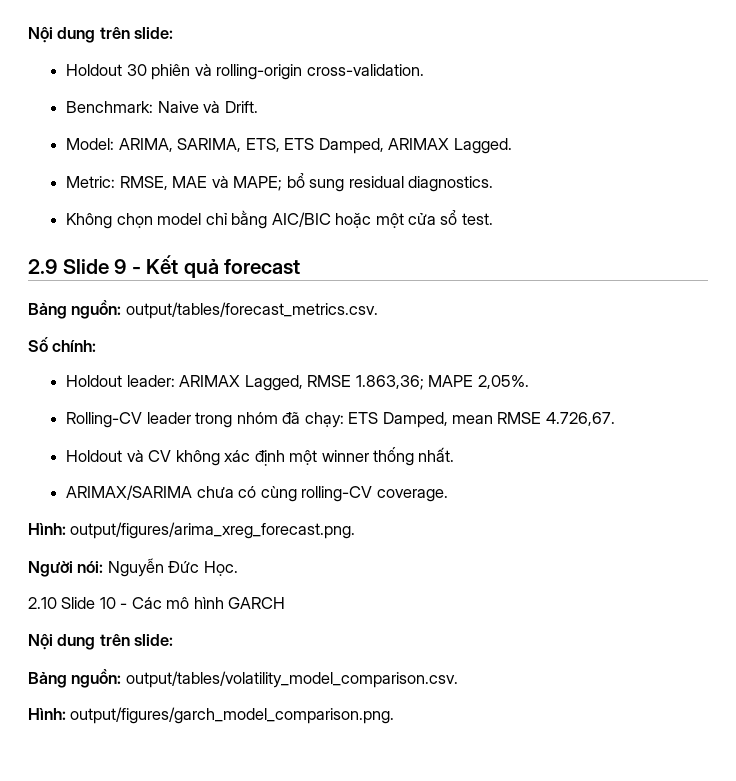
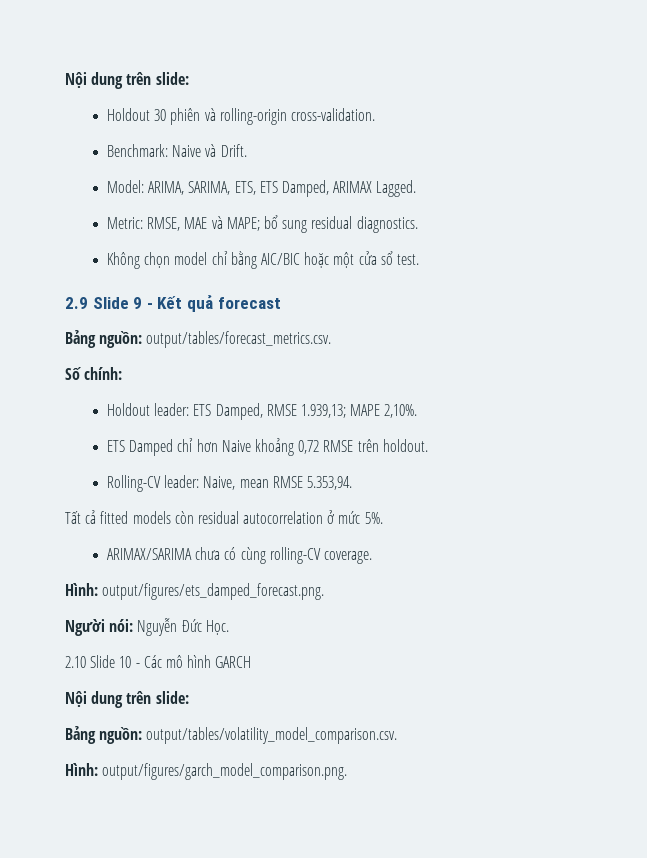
[179,375,529,391] [66,412,615,428] [66,447,455,466] ARIMAX Lagged, RMSE 1.863,36; MAPE 2,05%. // Rolling-CV leader trong nhóm đã chạy: ETS Damped, mean RMSE 4.726,67. // Holdout và CV không xác định một winner thống nhất. -> [193,403,418,420] [107,438,428,456] [107,475,352,492] [65,510,383,524] ETS Damped, RMSE 1.939,13; MAPE 2,10%. // ETS Damped chỉ hơn Naive khoảng 0,72 RMSE trên holdout. // Rolling-CV leader: Naive, mean RMSE 5.353,94. // Tất cả fitted models còn residual autocorrelation ở mức 5%.
[70,522,356,539] output/figures/arima_xreg_forecast.png. -> [102,583,325,600] output/figures/ets_damped_forecast.png.

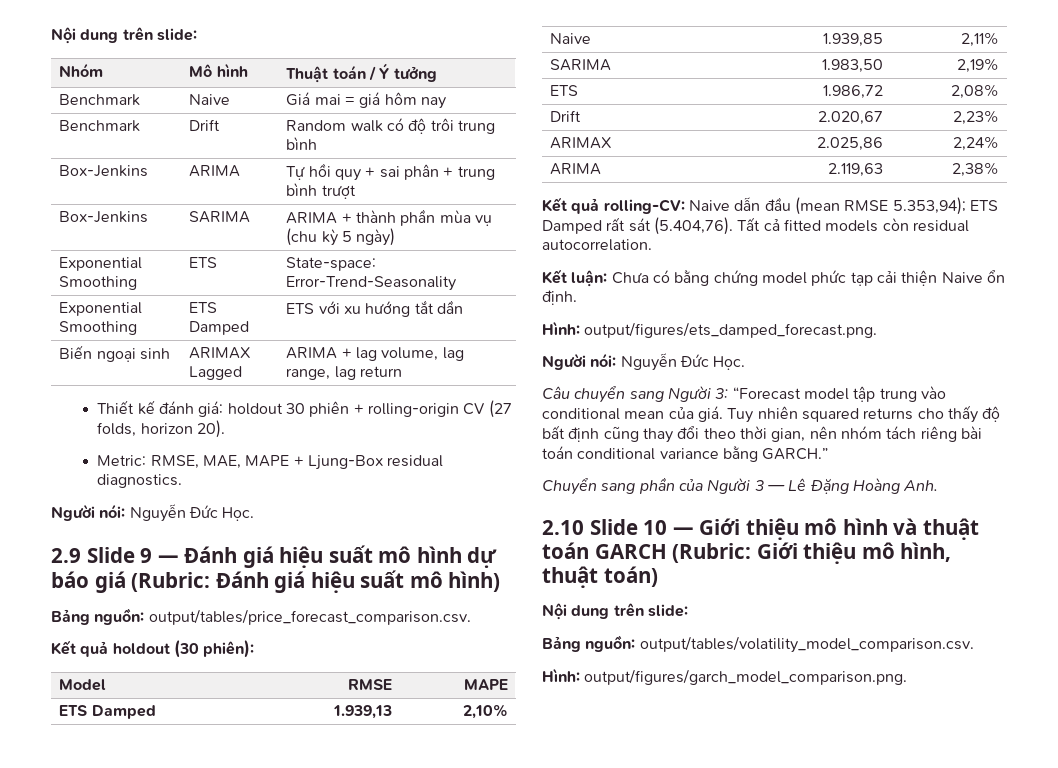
[65,72,189,89] [107,108,375,125] [107,144,247,157] [107,180,417,197] [107,215,418,233] [107,251,419,269] [65,295,281,312] [65,330,332,348] [65,367,123,380] [107,403,418,420] [107,438,428,456] [107,475,352,492] Nội dung trên slide: // Holdout 30 phiên và rolling-origin cross-validation. // Benchmark: Naive và Drift. // Model: ARIMA, SARIMA, ETS, ETS Damped, ARIMAX Lagged. // Metric: RMSE, MAE và MAPE; bổ sung residual diagnostics. // Không chọn model chỉ bằng AIC/BIC hoặc một cửa sổ test. // 2.9 Slide 9 - Kết quả forecast // Bảng nguồn: output/tables/forecast_metrics.csv. // Số chính: // Holdout leader: ETS Damped, RMSE 1.939,13; MAPE 2,10%. // ETS Damped chỉ hơn Naive khoảng 0,72 RMSE trên holdout. // Rolling-CV leader: Naive, mean RMSE 5.353,94. // -> [51,27,197,44] [59,63,104,77] [189,63,248,77] [286,63,437,83] [59,94,141,106] [189,94,231,105] [286,92,447,109] [59,120,141,132] [189,119,221,131] [286,118,496,134] [286,137,318,150] [59,165,149,177] [189,165,241,177] [286,163,495,181] [286,183,356,199] [59,211,149,223] [189,211,251,223] [286,209,493,226] [286,228,396,246] [59,257,143,271] [59,276,138,290] [189,257,218,268] [286,257,377,271] [286,276,457,291] [59,302,143,316] [59,321,138,335] [189,302,218,313] [189,321,250,335] [286,300,464,317] [59,345,171,362] [189,347,252,359] [189,366,243,380] [286,347,464,361] [286,366,403,380] [97,400,512,418] [97,420,226,438] [97,455,444,470] [97,474,183,488] [51,504,255,522] [51,545,498,568] [51,570,501,593] [51,608,471,625] [51,640,255,658] [59,679,107,691] [347,679,392,690] [463,679,508,690] [59,705,156,719] [332,705,392,719] [462,704,508,719] [550,33,592,44] [822,33,883,47] [960,32,999,47] [550,59,612,71] [821,59,883,73] [956,58,999,73] [550,85,579,96] [822,85,883,99] [950,84,999,99] [550,110,582,122] [817,111,883,125] [952,110,999,125] [550,137,613,149] [816,137,883,151] [952,136,999,151] [550,163,602,175] [827,163,883,177] [951,162,999,177] [542,197,998,215] [542,217,733,235] Nội dung trên slide: // Nhóm | Mô hình | Thuật toán / Ý tưởng // Benchmark | Naive | Giá mai = giá hôm nay // Benchmark | Drift | Random walk có độ trôi trung bình // Box-Jenkins | ARIMA | Tự hồi quy + sai phân + trung bình trượt // Box-Jenkins | SARIMA | ARIMA + thành phần mùa vụ (chu kỳ 5 ngày) // Exponential Smoothing | ETS | State-space: Error-Trend-Seasonality // Exponential Smoothing | ETS Damped | ETS với xu hướng tắt dần // Biến ngoại sinh | ARIMAX Lagged | ARIMA + lag volume, lag range, lag return // Thiết kế đánh giá: holdout 30 phiên + rolling-origin CV (27 folds, horizon 20). // Metric: RMSE, MAE, MAPE + Ljung-Box residual diagnostics. // Người nói: Nguyễn Đức Học. // 2.9 Slide 9 — Đánh giá hiệu suất mô hình dự báo giá (Rubric: Đánh giá hiệu suất mô hình) // Bảng nguồn: output/tables/price_forecast_comparison.csv. // Kết quả holdout (30 phiên): // Model | RMSE | MAPE // ETS Damped | 1.939,13 | 2,10% // Naive | 1.939,85 | 2,11% // SARIMA | 1.983,50 | 2,19% // ETS | 1.986,72 | 2,08% // Drift | 2.020,67 | 2,23% // ARIMAX | 2.025,86 | 2,24% // ARIMA | 2.119,63 | 2,38% // Kết quả rolling-CV: Naive dẫn đầu (mean RMSE 5.353,94); ETS Damped rất sát (5.404,76).
[243,510,383,524] [107,547,372,564] autocorrelation ở mức 5%. // ARIMAX/SARIMA chưa có cùng rolling-CV coverage. -> [542,239,652,251] [542,269,1005,287] [542,290,577,305] autocorrelation. // Kết luận: Chưa có bằng chứng model phức tạp cải thiện Naive ổn định.
[65,655,252,668] 2.10 Slide 10 - Các mô hình GARCH -> [542,386,946,403] [542,405,1001,423] [542,425,982,443] [542,445,829,462] [542,477,939,495] [542,518,979,540] [542,542,952,564] [542,566,658,588] Câu chuyển sang Người 3: “Forecast model tập trung vào conditional mean của giá. Tuy nhiên squared returns cho thấy độ bất định cũng thay đổi theo thời gian, nên nhóm tách riêng bài toán conditional variance bằng GARCH.” // Chuyển sang phần của Người 3 — Lê Đặng Hoàng Anh. // 2.10 Slide 10 — Giới thiệu mô hình và thuật toán GARCH (Rubric: Giới thiệu mô hình, thuật toán)

